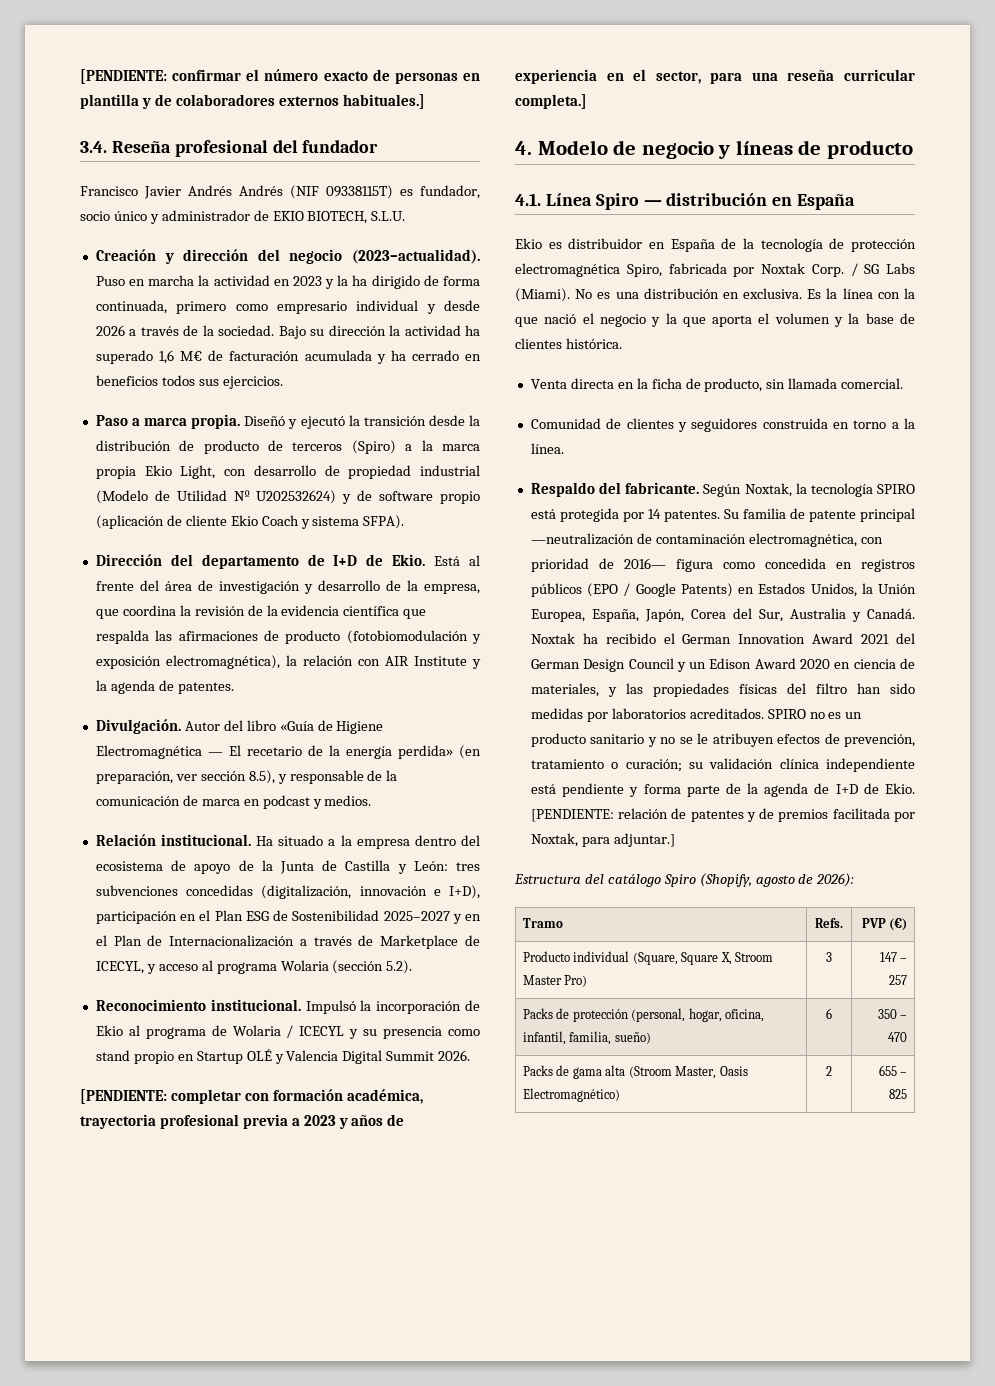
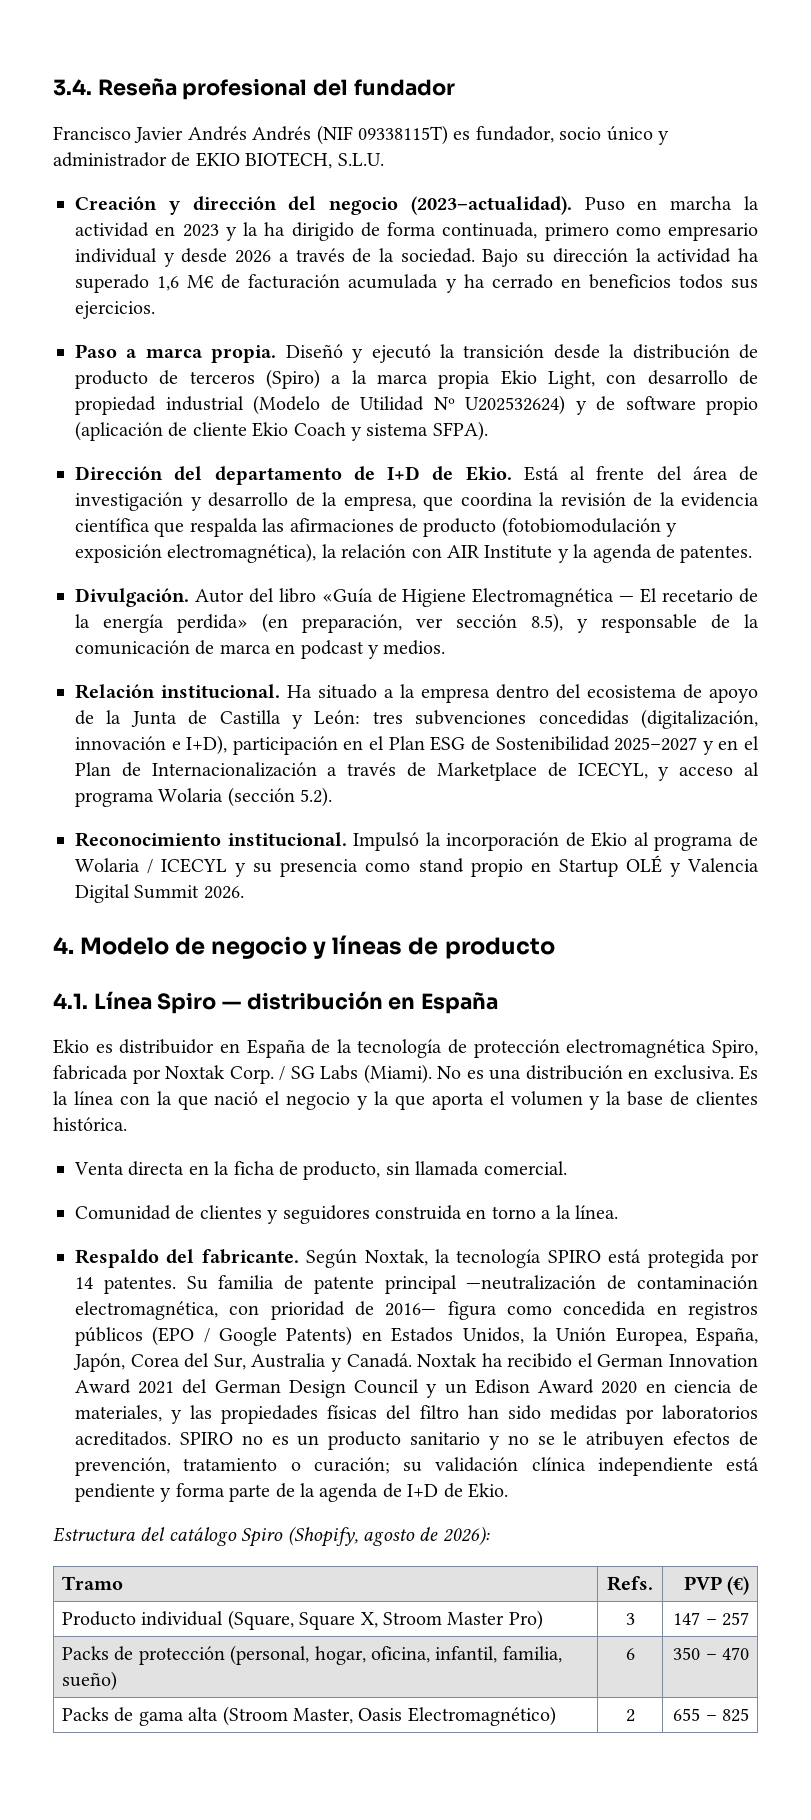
[80,69,480,84] [80,94,425,109] [PENDIENTE: confirmar el número exacto de personas en plantilla y de colaboradores externos habituales.] // -> (53, 87) none
[80,1089,423,1104] [80,1114,405,1129] [515,69,915,84] [515,94,587,109] // [PENDIENTE: completar con formación académica, trayectoria profesional previa a 2023 y años de experiencia en el sector, para una reseña curricular completa.] -> (244, 892) none
[530,808,915,822] [530,833,675,847] [PENDIENTE: relación de patentes y de premios facilitada por Noxtak, para adjuntar.] -> (508, 1490) none

